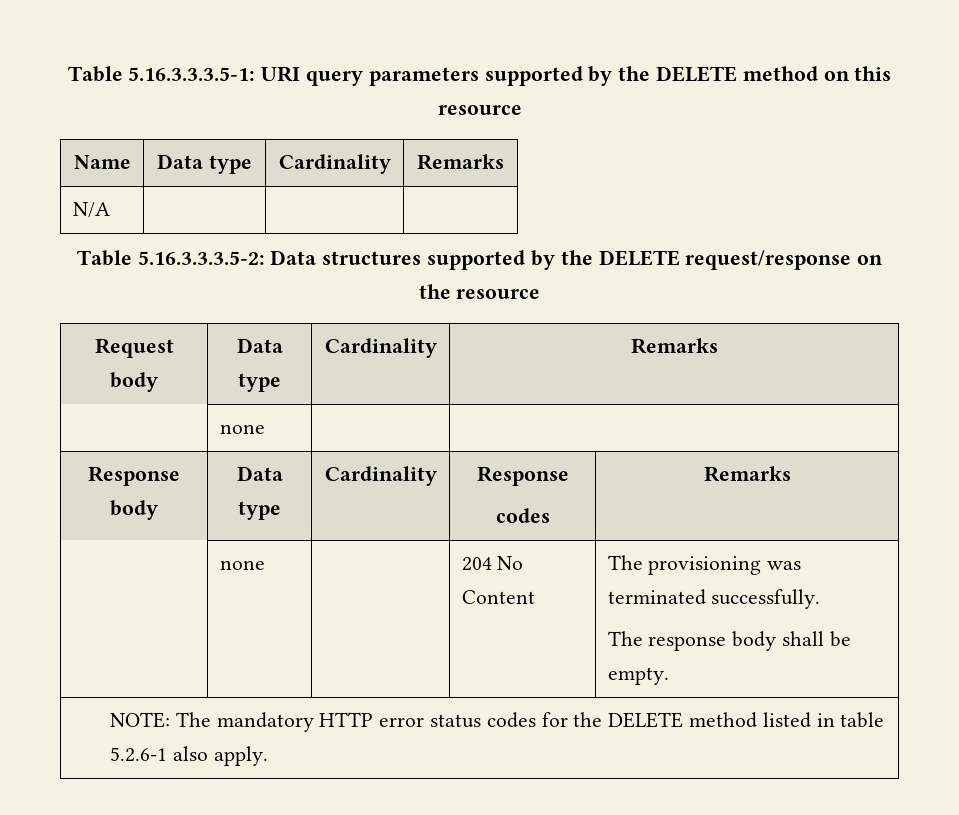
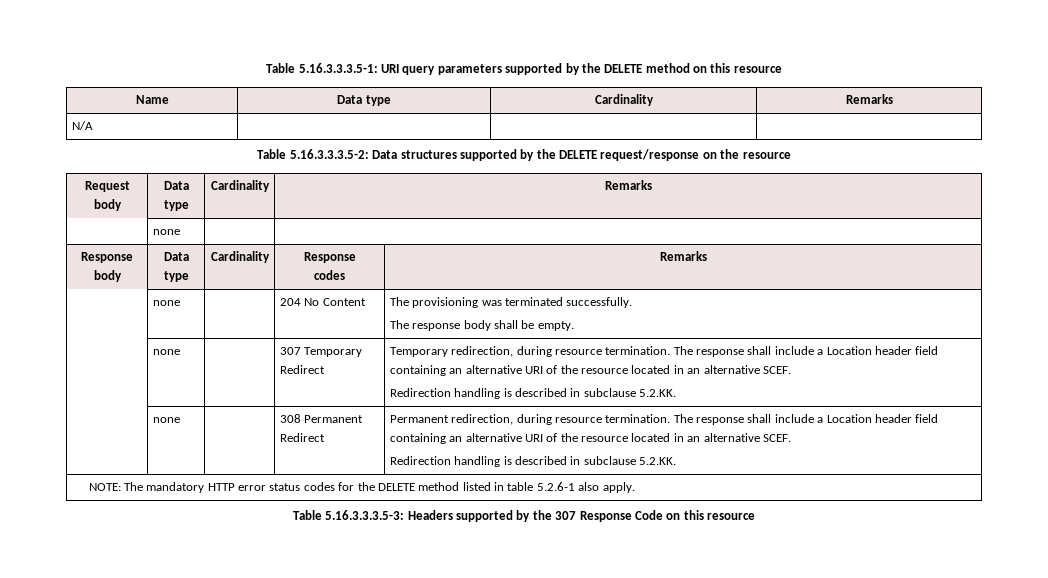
(669, 676) none -> [152,349,180,355] [279,347,363,357] [279,365,325,374] [389,346,939,357] [389,365,791,376] [389,388,677,399] [152,417,180,423] [279,414,364,423] [279,433,325,442] [389,414,939,425] [389,433,791,444] [389,456,677,467] // | none | | 307 Temporary Redirect | Temporary redirection, during resource termination. The response shall include a Location header field containing an alternative URI of the resource located in an alternative SCEF. // Redirection handling is described in subclause 5.2.KK. // | none | | 308 Permanent Redirect | Permanent redirection, during resource termination. The response shall include a Location header field containing an alternative URI of the resource located in an alternative SCEF. // Redirection handling is described in subclause 5.2.KK.
(268, 756) none -> [292,510,756,522] // Table 5.16.3.3.3.5-3: Headers supported by the 307 Response Code on this resource

